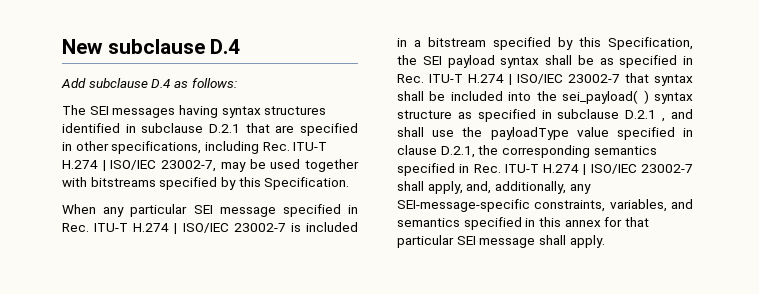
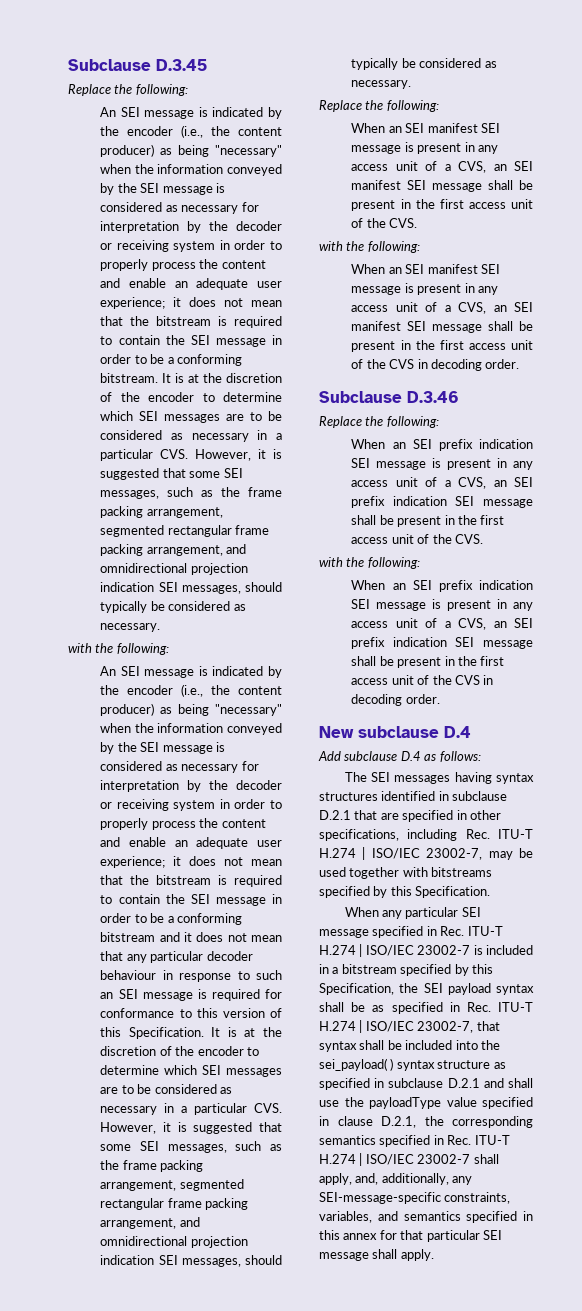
(62, 46) none -> [68,59,207,71] [68,84,188,96] [100,107,282,119] [100,125,282,138] [100,144,282,157] [100,164,282,176] [100,183,225,195] [100,202,259,214] [100,221,282,233] [100,240,282,252] [100,259,266,271] [100,278,282,290] [100,297,282,309] [100,316,282,328] [100,335,282,347] [100,354,242,366] [100,373,282,383] [100,392,282,402] [100,411,282,423] [100,430,282,442] [100,449,282,461] [100,468,243,480] [100,487,282,499] [100,506,223,518] [100,525,270,537] [100,544,247,556] [100,563,248,575] [100,582,282,594] [100,601,246,613] [100,623,161,632] [68,643,169,655] [100,666,282,678] [100,684,282,697] [100,703,282,716] [100,723,282,735] [100,742,225,754] [100,761,259,773] [100,780,282,792] [100,799,282,811] [100,818,266,830] [100,837,282,849] [100,856,282,868] [100,875,282,887] [100,894,282,906] [100,913,242,925] [100,932,282,942] [100,951,253,963] [100,970,282,982] [100,989,282,1001] [100,1008,282,1018] [100,1027,282,1039] [100,1046,259,1056] [100,1065,282,1077] [100,1084,232,1094] [100,1103,282,1115] [100,1122,282,1134] [100,1141,282,1153] [100,1160,204,1172] [100,1179,244,1191] [100,1198,249,1210] [100,1217,200,1229] [100,1236,248,1248] [100,1255,282,1267] [351,58,497,70] [351,80,412,89] [319,100,439,112] [351,123,500,133] [351,142,498,154] [351,161,533,173] [351,180,533,192] [351,199,533,211] [351,218,418,228] [319,241,420,253] [351,264,500,274] [351,283,498,295] [351,302,533,314] [351,321,533,333] [351,340,533,352] [351,359,520,371] [319,391,459,403] [319,416,439,428] [351,439,533,451] [351,458,533,470] [351,477,533,489] [351,496,533,508] [351,515,505,527] [351,534,483,544] [319,557,420,569] [351,580,533,592] [351,599,533,611] [351,618,533,630] [351,637,533,649] [351,656,505,668] [351,675,494,685] [351,694,440,706] Subclause D.3.45 // Replace the following: // An SEI message is indicated by the encoder (i.e., the content producer) as being "necessary" when the information conveyed by the SEI message is considered as necessary for interpretation by the decoder or receiving system in order to properly process the content and enable an adequate user experience; it does not mean that the bitstream is required to contain the SEI message in order to be a conforming bitstream. It is at the discretion of the encoder to determine which SEI messages are to be considered as necessary in a particular CVS. However, it is suggested that some SEI messages, such as the frame packing arrangement, segmented rectangular frame packing arrangement, and omnidirectional projection indication SEI messages, should typically be considered as necessary. // with the following: // An SEI message is indicated by the encoder (i.e., the content producer) as being "necessary" when the information conveyed by the SEI message is considered as necessary for interpretation by the decoder or receiving system in order to properly process the content and enable an adequate user experience; it does not mean that the bitstream is required to contain the SEI message in order to be a conforming bitstream and it does not mean that any particular decoder behaviour in response to such an SEI message is required for conformance to this version of this Specification. It is at the discretion of the encoder to determine which SEI messages are to be considered as necessary in a particular CVS. However, it is suggested that some SEI messages, such as the frame packing arrangement, segmented rectangular frame packing arrangement, and omnidirectional projection indication SEI messages, should typically be considered as necessary. // Replace the following: // When an SEI manifest SEI message is present in any access unit of a CVS, an SEI manifest SEI message shall be present in the first access unit of the CVS. // with the following: // When an SEI manifest SEI message is present in any access unit of a CVS, an SEI manifest SEI message shall be present in the first access unit of the CVS in decoding order. // Subclause D.3.46 // Replace the following: // When an SEI prefix indication SEI message is present in any access unit of a CVS, an SEI prefix indication SEI message shall be present in the first access unit of the CVS. // with the following: // When an SEI prefix indication SEI message is present in any access unit of a CVS, an SEI prefix indication SEI message shall be present in the first access unit of the CVS in decoding order. //
[568,74,620,83] 23002-7 -> [417,1021,474,1033] 23002-7,
[662,118,666,122] , -> (480, 1083) none

